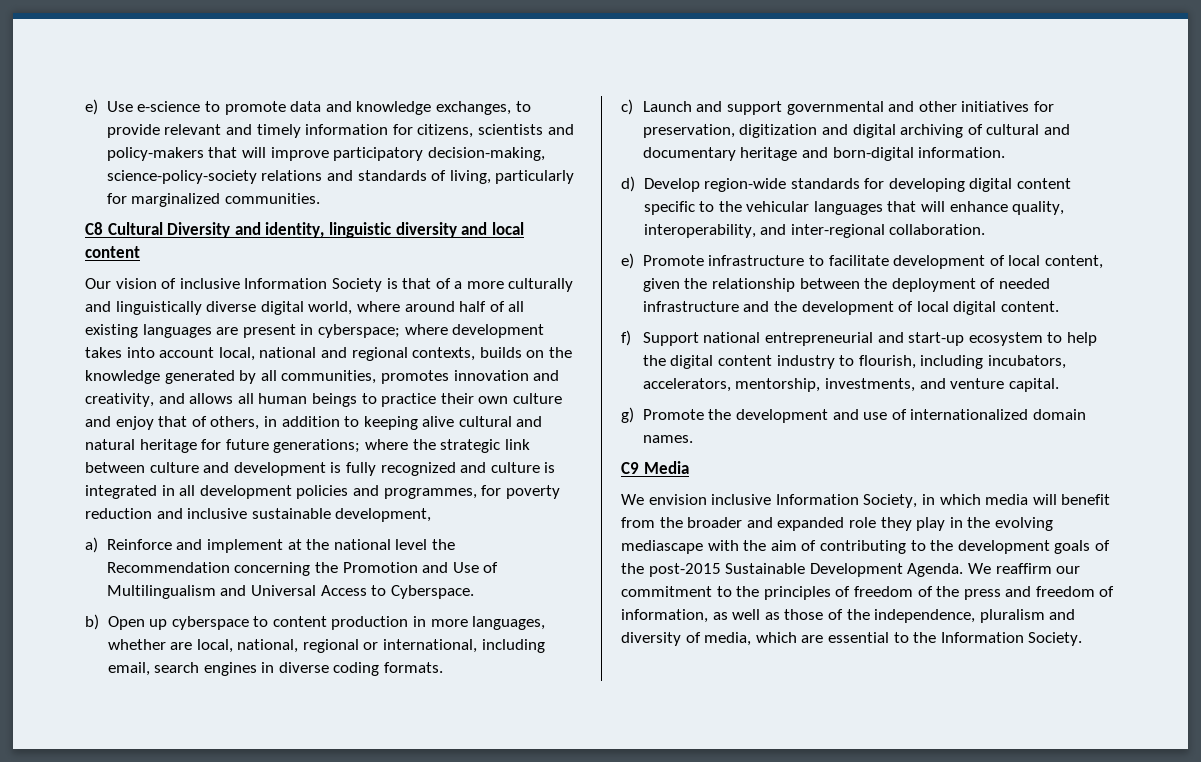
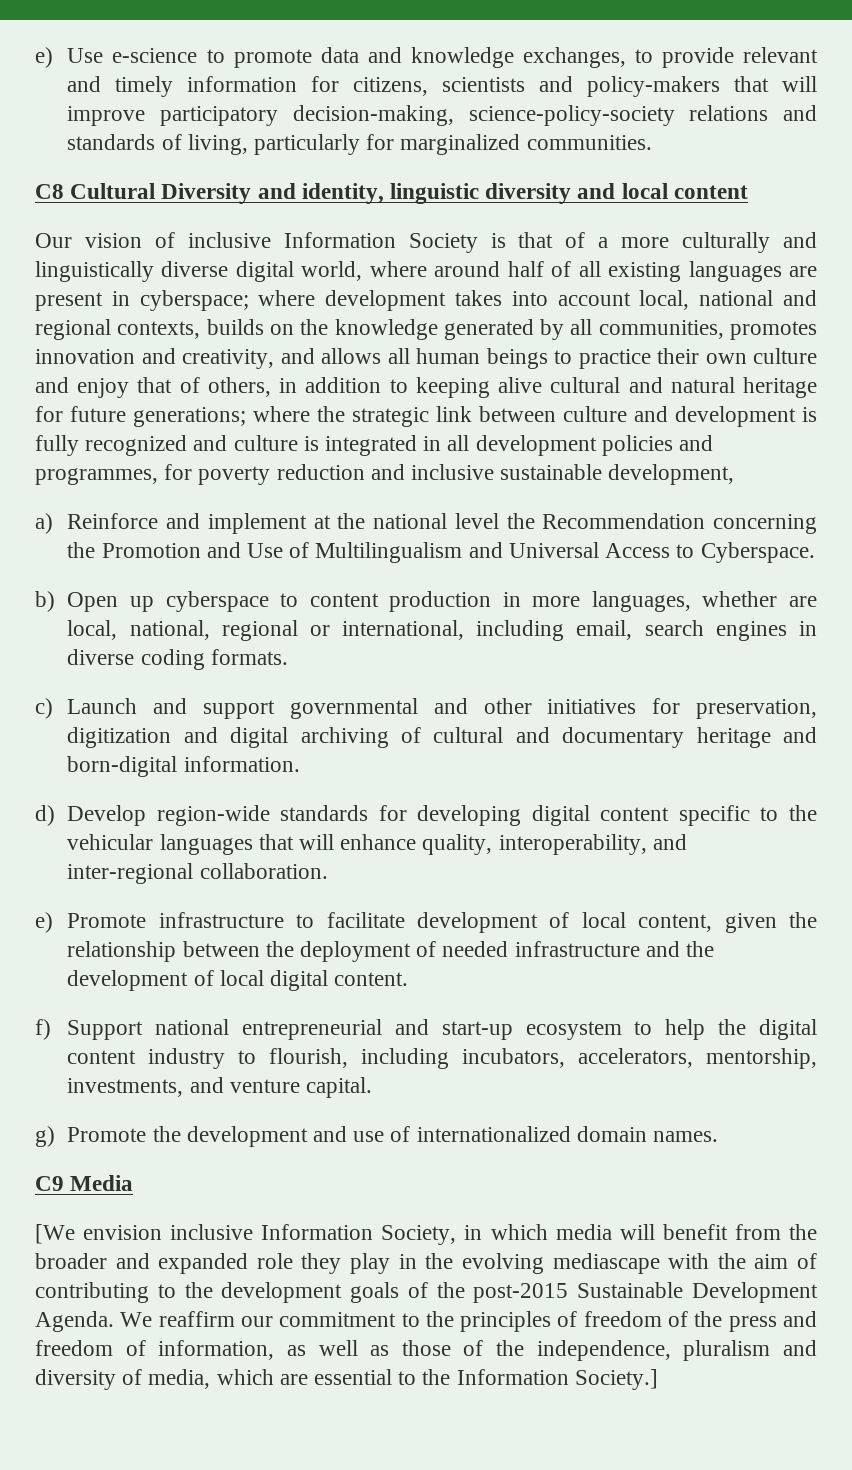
[621,494,644,505] We -> [35,1224,75,1244] [We
[1028,632,1083,646] Society. -> [574,1369,658,1390] Society.]

